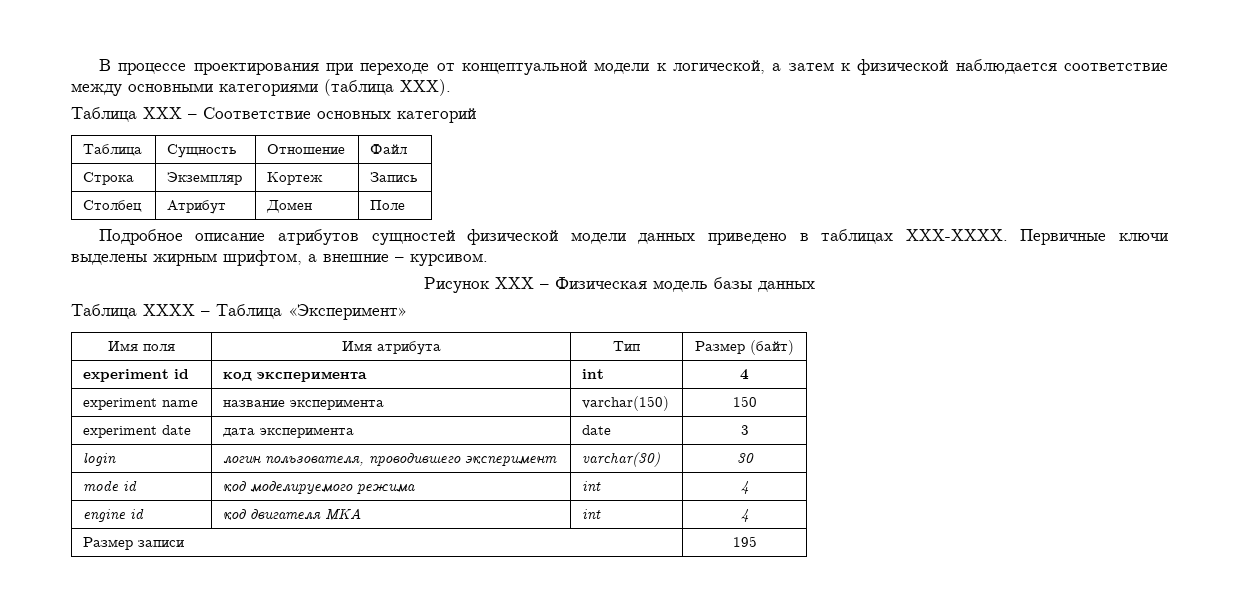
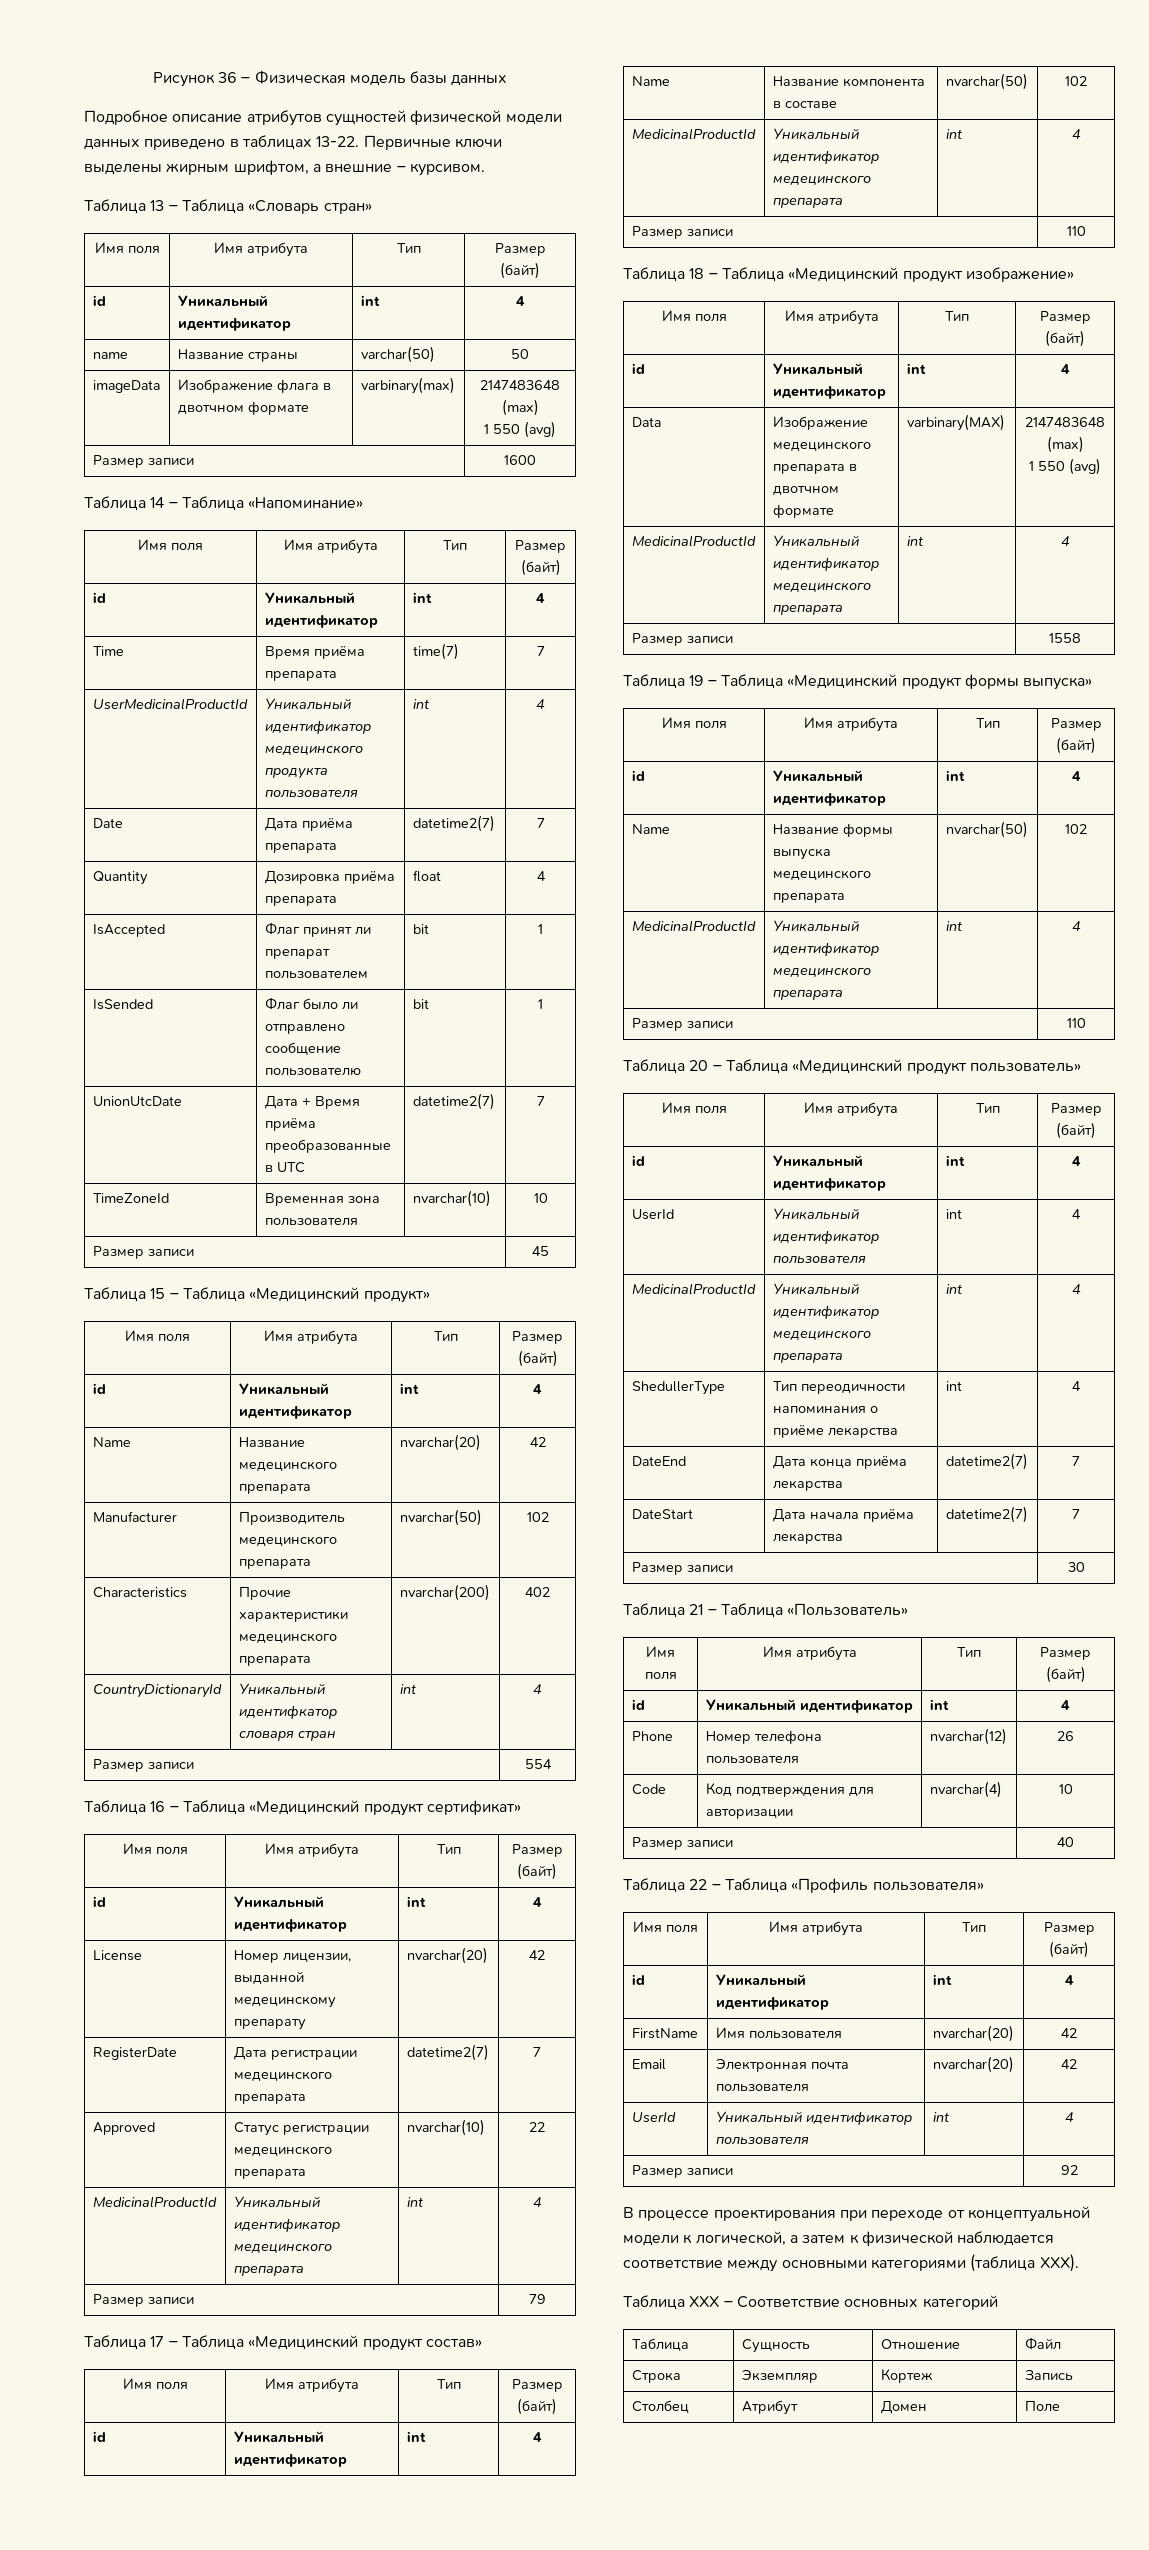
(98, 65) none -> [152,70,508,87] [84,110,562,126] [84,135,502,150] [84,160,485,176] [84,199,372,214] [94,242,160,254] [214,242,308,257] [396,243,421,253] [494,243,546,256] [500,262,540,279] [92,295,106,306] [177,295,268,307] [177,317,291,331] [360,295,380,306] [515,296,525,306] [92,352,128,359] [177,349,298,362] [360,346,435,363] [511,349,529,359] [92,380,160,393] [177,379,331,393] [177,401,309,415] [360,377,455,394] [480,380,560,390] [501,399,539,416] [484,421,556,438] [92,455,194,468] [504,455,536,465] [84,496,364,511] [138,539,203,551] [283,539,378,554] [443,540,467,550] [515,540,566,553] [520,559,561,576] [92,592,106,603] [264,592,355,604] [264,614,378,628] [412,592,432,603] [536,593,545,603] [92,646,124,656] [264,646,365,659] [264,671,337,681] [412,643,459,660] [536,646,545,656] [92,698,248,710] [264,698,351,710] [264,720,371,734] [264,745,363,755] [264,767,328,779] [264,789,358,798] [412,699,429,709] [536,699,545,709] [92,818,123,828] [264,818,353,831] [264,843,337,853] [412,815,495,832] [536,818,545,828] [92,871,148,885] [264,871,395,884] [264,896,337,906] [412,870,441,882] [536,871,546,881] [92,924,165,937] [264,922,371,937] [264,949,330,959] [264,971,368,979] [412,924,429,934] [538,924,543,934] [92,999,153,1010] [264,997,358,1010] [264,1024,345,1034] [264,1042,341,1055] [264,1068,361,1076] [412,999,429,1009] [538,999,543,1009] [92,1096,182,1106] [264,1096,360,1109] [264,1118,316,1131] [264,1139,391,1153] [264,1162,305,1173] [412,1093,495,1110] [536,1096,545,1106] [92,1193,169,1203] [264,1193,380,1206] [264,1218,358,1226] [412,1190,491,1207] [533,1193,548,1203] [92,1246,194,1259] [532,1246,549,1256] [84,1287,430,1303] [125,1330,190,1342] [264,1330,358,1345] [433,1331,458,1341] [512,1331,563,1344] [517,1350,558,1367] [92,1383,106,1394] [238,1383,329,1395] [238,1405,352,1419] [399,1383,419,1394] [533,1384,542,1394] [92,1437,131,1447] [238,1437,305,1447] [238,1461,337,1471] [238,1484,311,1494] [399,1434,481,1451] [529,1437,546,1447] [92,1511,177,1522] [238,1511,345,1525] [238,1536,337,1546] [238,1559,311,1569] [399,1509,482,1526] [526,1512,549,1522] [92,1587,187,1598] [238,1586,291,1600] [238,1611,348,1622] [238,1633,337,1643] [238,1656,311,1666] [399,1584,490,1601] [525,1587,550,1597] [92,1684,222,1698] [238,1683,325,1695] [238,1705,337,1719] [238,1731,336,1741] [399,1684,416,1694] [533,1684,542,1694] [92,1759,194,1772] [524,1759,552,1769] [84,1800,521,1816] [122,1843,188,1855] [265,1843,359,1858] [436,1844,461,1854] [511,1844,563,1857] [517,1863,557,1880] [92,1896,106,1907] [233,1896,324,1908] [233,1918,347,1932] [406,1896,426,1907] [532,1897,542,1907] [92,1950,142,1961] [233,1950,351,1963] [233,1971,304,1984] [233,1996,336,2008] [233,2019,306,2030] [406,1947,488,1964] [529,1950,545,1960] [92,2047,177,2060] [233,2047,357,2060] [233,2071,332,2081] [233,2094,306,2104] [406,2044,489,2061] [533,2047,541,2057] [92,2122,155,2135] [233,2122,369,2136] [233,2146,332,2156] [233,2169,306,2179] [406,2119,485,2136] [529,2122,545,2132] [92,2196,217,2208] [233,2196,320,2208] [233,2218,340,2232] [233,2243,332,2253] [233,2265,304,2276] [406,2197,423,2207] [532,2197,542,2207] [92,2294,194,2307] [528,2294,546,2304] [84,2335,482,2351] [122,2378,188,2390] [265,2378,359,2393] [436,2379,461,2389] [511,2379,563,2392] [517,2398,557,2415] [92,2431,106,2442] [233,2431,324,2443] [233,2453,347,2467] [406,2431,426,2442] [532,2432,542,2442] [631,76,670,86] [772,76,925,87] [772,101,837,108] [945,73,1028,90] [1065,76,1087,86] [631,128,756,140] [772,128,859,140] [772,150,879,164] [772,175,871,185] [772,197,843,208] [945,129,962,139] [1071,129,1081,139] [631,226,733,239] [1066,226,1086,236] [623,267,1074,283] [661,310,727,322] [784,310,879,325] [945,311,969,321] [1039,311,1091,324] [1045,330,1085,347] [631,363,645,374] [772,363,863,375] [772,385,886,399] [906,363,926,374] [1060,364,1070,374] [631,417,661,427] [772,416,868,430] [772,441,871,451] [772,464,857,474] [772,486,839,495] [772,504,834,518] [906,414,1005,431] [1025,417,1105,427] [1046,436,1084,453] [1029,458,1101,475] [631,535,756,547] [772,535,859,547] [772,557,879,571] [772,582,871,592] [772,604,843,615] [906,536,923,546] [1060,536,1070,546] [631,633,733,646] [1049,633,1081,643] [623,674,1093,690] [661,717,727,729] [804,717,898,732] [975,718,1000,728] [1050,718,1102,731] [1056,737,1096,754] [631,770,645,781] [772,770,863,782] [772,792,886,806] [945,770,965,781] [1071,771,1081,781] [631,824,670,834] [772,823,893,837] [772,848,831,860] [772,870,871,880] [772,893,845,903] [945,821,1028,838] [1065,824,1087,834] [631,920,756,932] [772,920,859,932] [772,942,879,956] [772,967,871,977] [772,989,843,1000] [945,921,962,931] [1071,921,1081,931] [631,1018,733,1031] [1066,1018,1086,1028] [623,1059,1081,1075] [661,1102,727,1114] [804,1102,898,1117] [975,1103,1000,1113] [1050,1103,1102,1116] [1056,1122,1096,1139] [631,1155,645,1166] [772,1155,863,1167] [772,1177,886,1191] [945,1155,965,1166] [1071,1156,1081,1166] [631,1209,674,1220] [772,1208,859,1220] [772,1230,879,1244] [772,1255,866,1264] [945,1209,962,1219] [1072,1209,1081,1219] [631,1283,756,1295] [772,1283,859,1295] [772,1305,879,1319] [772,1330,871,1340] [772,1352,843,1363] [945,1284,962,1294] [1071,1284,1081,1294] [631,1381,725,1395] [772,1381,905,1394] [772,1406,878,1414] [772,1425,898,1438] [945,1381,962,1391] [1072,1381,1081,1391] [631,1456,686,1466] [772,1456,907,1469] [771,1480,843,1491] [945,1453,1028,1470] [1072,1456,1080,1466] [631,1509,693,1519] [772,1509,914,1522] [771,1533,843,1544] [945,1506,1028,1523] [1072,1509,1080,1519] [631,1562,733,1575] [1067,1562,1085,1572] [623,1603,909,1618] [646,1646,675,1658] [644,1672,677,1680] [762,1646,857,1661] [957,1647,981,1657] [1040,1647,1091,1660] [1045,1666,1086,1683] [631,1699,645,1710] [705,1699,913,1713] [929,1699,949,1710] [1061,1700,1070,1710] [631,1731,673,1741] [705,1730,822,1744] [705,1756,799,1764] [929,1728,1007,1745] [1057,1731,1074,1741] [631,1784,666,1795] [705,1783,874,1797] [705,1809,793,1819] [929,1781,1002,1798] [1058,1784,1073,1794] [631,1837,733,1850] [1057,1837,1074,1847] [623,1878,984,1893] [633,1921,698,1933] [769,1921,863,1936] [962,1922,986,1932] [1043,1922,1095,1935] [1049,1941,1089,1958] [631,1974,645,1985] [715,1974,806,1986] [715,1996,829,2010] [932,1974,952,1985] [1064,1975,1074,1985] [631,2028,698,2039] [715,2027,842,2039] [932,2025,1014,2042] [1061,2028,1077,2038] [631,2059,666,2070] [715,2058,849,2072] [715,2084,809,2092] [932,2056,1014,2073] [1061,2059,1077,2069] [631,2112,676,2122] [715,2111,912,2125] [715,2136,809,2145] [932,2112,949,2122] [1064,2112,1074,2122] [631,2165,733,2178] [1060,2165,1078,2175] Рисунок 36 – Физическая модель базы данных // Подробное описание атрибутов сущностей физической модели данных приведено в таблицах 13-22. Первичные ключи выделены жирным шрифтом, а внешние – курсивом. // Таблица 13 – Таблица «Словарь стран» // Имя поля | Имя атрибута | Тип | Размер (байт) // id | Уникальный идентификатор | int | 4 // name | Название страны | varchar(50) | 50 // imageData | Изображение флага в двотчном формате | varbinary(max) | 2147483648 (max) // 1 550 (avg) // Размер записи | 1600 // Таблица 14 – Таблица «Напоминание» // Имя поля | Имя атрибута | Тип | Размер (байт) // id | Уникальный идентификатор | int | 4 // Time | Время приёма препарата | time(7) | 7 // UserMedicinalProductId | Уникальный идентификатор медецинского продукта пользователя | int | 4 // Date | Дата приёма препарата | datetime2(7) | 7 // Quantity | Дозировка приёма препарата | float | 4 // IsAccepted | Флаг принят ли препарат пользователем | bit | 1 // IsSended | Флаг было ли отправлено сообщение пользователю | bit | 1 // UnionUtcDate | Дата + Время приёма преобразованные в UTC | datetime2(7) | 7 // TimeZoneId | Временная зона пользователя | nvarchar(10) | 10 // Размер записи | 45 // Таблица 15 – Таблица «Медицинский продукт» // Имя поля | Имя атрибута | Тип | Размер (байт) // id | Уникальный идентификатор | int | 4 // Name | Название медецинского препарата | nvarchar(20) | 42 // Manufacturer | Производитель медецинского препарата | nvarchar(50) | 102 // Characteristics | Прочие характеристики медецинского препарата | nvarchar(200) | 402 // CountryDictionaryId | Уникальный идентифкатор словаря стран | int | 4 // Размер записи | 554 // Таблица 16 – Таблица «Медицинский продукт сертификат» // Имя поля | Имя атрибута | Тип | Размер (байт) // id | Уникальный идентификатор | int | 4 // License | Номер лицензии, выданной медецинскому препарату | nvarchar(20) | 42 // RegisterDate | Дата регистрации медецинского препарата | datetime2(7) | 7 // Approved | Статус регистрации медецинского препарата | nvarchar(10) | 22 // MedicinalProductId | Уникальный идентификатор медецинского препарата | int | 4 // Размер записи | 79 // Таблица 17 – Таблица «Медицинский продукт состав» // Имя поля | Имя атрибута | Тип | Размер (байт) // id | Уникальный идентификатор | int | 4 // Name | Название компонента в составе | nvarchar(50) | 102 // MedicinalProductId | Уникальный идентификатор медецинского препарата | int | 4 // Размер записи | 110 // Таблица 18 – Таблица «Медицинский продукт изображение» // Имя поля | Имя атрибута | Тип | Размер (байт) // id | Уникальный идентификатор | int | 4 // Data | Изображение медецинского препарата в двотчном формате | varbinary(MAX) | 2147483648 (max) // 1 550 (avg) // MedicinalProductId | Уникальный идентификатор медецинского препарата | int | 4 // Размер записи | 1558 // Таблица 19 – Таблица «Медицинский продукт формы выпуска» // Имя поля | Имя атрибута | Тип | Размер (байт) // id | Уникальный идентификатор | int | 4 // Name | Название формы выпуска медецинского препарата | nvarchar(50) | 102 // MedicinalProductId | Уникальный идентификатор медецинского препарата | int | 4 // Размер записи | 110 // Таблица 20 – Таблица «Медицинский продукт пользователь» // Имя поля | Имя атрибута | Тип | Размер (байт) // id | Уникальный идентификатор | int | 4 // UserId | Уникальный идентификатор пользователя | int | 4 // MedicinalProductId | Уникальный идентификатор медецинского препарата | int | 4 // ShedullerType | Тип переодичности напоминания о приёме лекарства | int | 4 // DateEnd | Дата конца приёма лекарства | datetime2(7) | 7 // DateStart | Дата начала приёма лекарства | datetime2(7) | 7 // Размер записи | 30 // Таблица 21 – Таблица «Пользователь» // Имя поля | Имя атрибута | Тип | Размер (байт) // id | Уникальный идентификатор | int | 4 // Phone | Номер телефона пользователя | nvarchar(12) | 26 // Code | Код подтверждения для авторизации | nvarchar(4) | 10 // Размер записи | 40 // Таблица 22 – Таблица «Профиль пользователя» // Имя поля | Имя атрибута | Тип | Размер (байт) // id | Уникальный идентификатор | int | 4 // FirstName | Имя пользователя | nvarchar(20) | 42 // Email | Электронная почта пользователя | nvarchar(20) | 42 // UserId | Уникальный идентификатор пользователя | int | 4 // Размер записи | 92 //
[98,229,1168,245] [71,250,488,266] [424,277,815,293] [71,304,407,320] [108,341,175,351] [341,341,441,355] [613,341,640,351] [695,340,794,355] [83,369,190,382] [223,371,368,382] [582,369,605,379] [740,369,749,380] [83,398,199,410] [223,399,385,410] [582,396,670,411] [732,396,757,407] [83,425,192,438] [223,427,355,438] [582,425,612,435] [740,425,749,435] [83,452,117,466] [223,453,558,467] [582,452,661,467] [736,453,754,463] [83,480,138,492] [223,481,416,495] [582,481,602,492] [740,481,749,494] [83,508,145,522] [223,508,362,521] [582,509,602,520] [740,509,749,522] [83,537,185,550] [732,536,757,547] // Подробное описание атрибутов сущностей физической модели данных приведено в таблицах ХХХ-ХХХХ. Первичные ключи выделены жирным шрифтом, а внешние – курсивом. // Рисунок XXX – Физическая модель базы данных // Таблица ХХХХ – Таблица «Эксперимент» // Имя поля | Имя атрибута | Тип | Размер (байт) // experiment id | код эксперимента | int | 4 // experiment name | название эксперимента | varchar(150) | 150 // experiment date | дата эксперимента | date | 3 // login | логин пользователя, проводившего эксперимент | varchar(30) | 30 // mode id | код моделируемого режима | int | 4 // engine id | код двигателя МКА | int | 4 // Размер записи | 195 -> (1060, 2406) none

